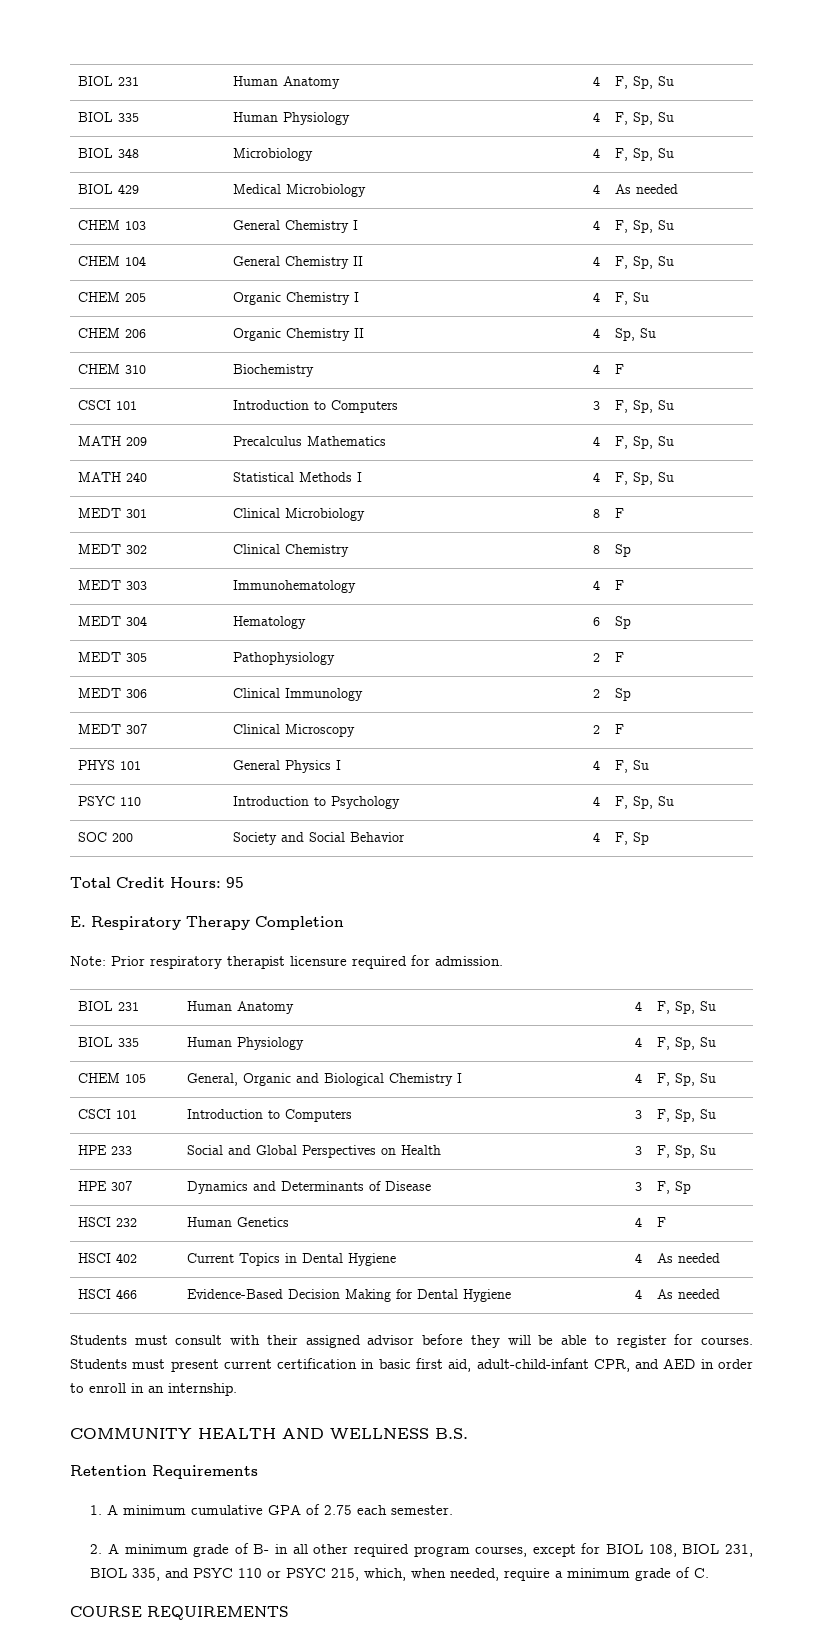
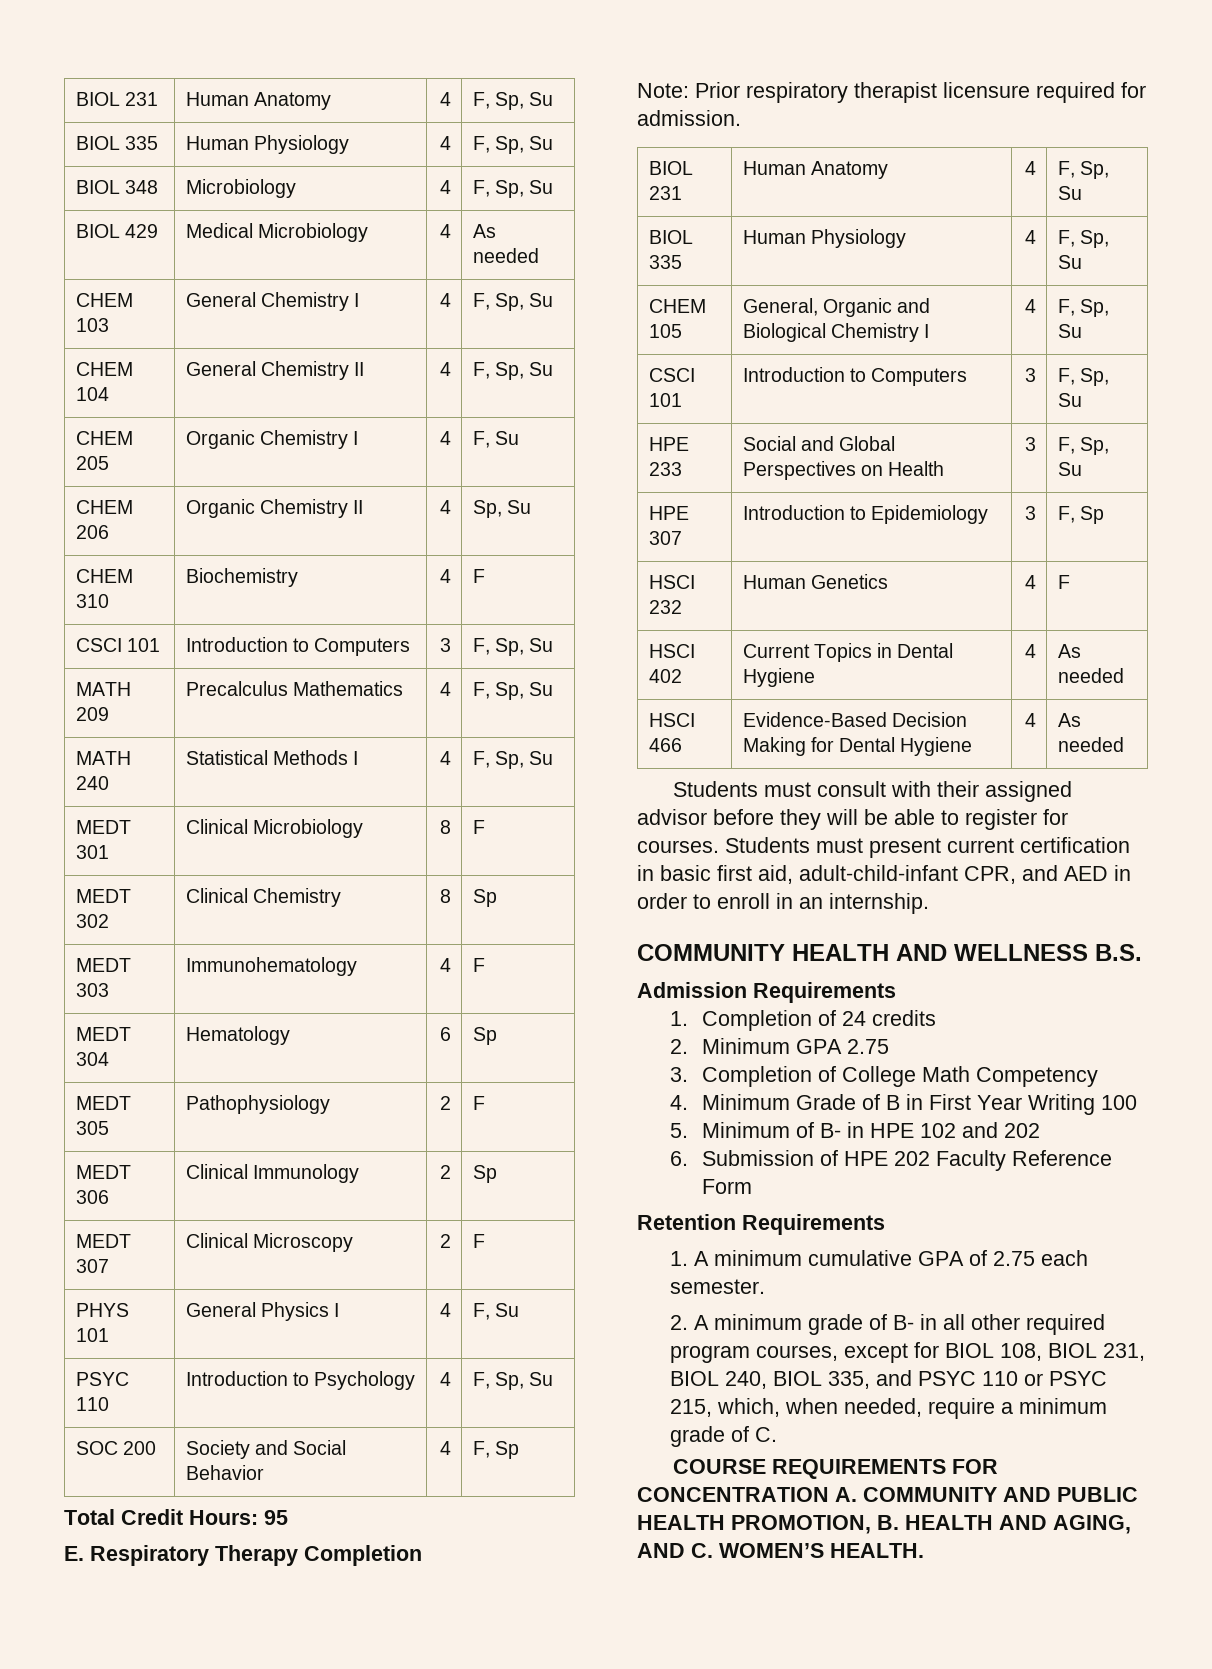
[186,1181,431,1194] Dynamics and Determinants of Disease -> [742,505,989,524] Introduction to Epidemiology
(468, 1433) none -> [637,982,896,1003] [669,1010,937,1031] [669,1038,890,1054] [669,1066,1099,1087] [669,1094,1138,1115] [669,1122,1041,1138] [669,1150,1113,1171] [702,1179,753,1194] // Admission Requirements // 1. Completion of 24 credits // 2. Minimum GPA 2.75 // 3. Completion of College Math Competency // 4. Minimum Grade of B in First Year Writing 100 // 5. Minimum of B- in HPE 102 and 202 // 6. Submission of HPE 202 Faculty Reference Form
(128, 1573) none -> [724,1371,822,1389] 240, BIOL
(289, 1613) none -> [952,1459,999,1474] [637,1487,1138,1502] [637,1515,1131,1534] [637,1543,924,1558] FOR CONCENTRATION A. COMMUNITY AND PUBLIC HEALTH PROMOTION, B. HEALTH AND AGING, AND C. WOMEN’S HEALTH.

